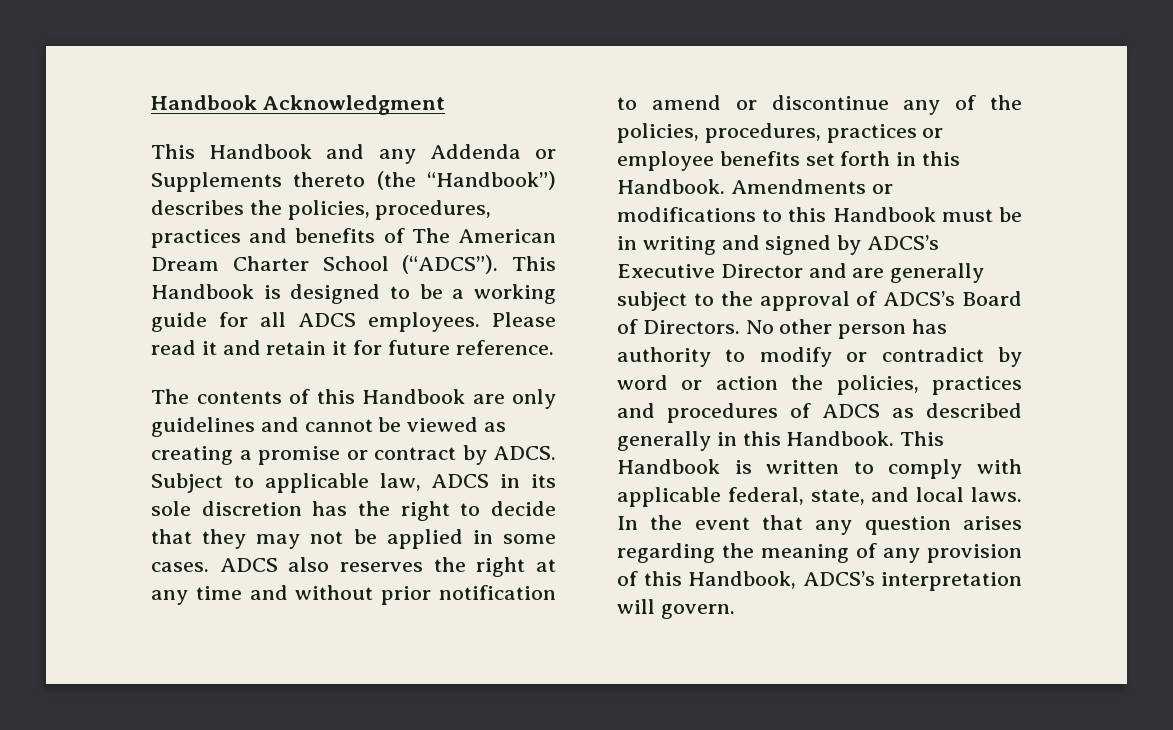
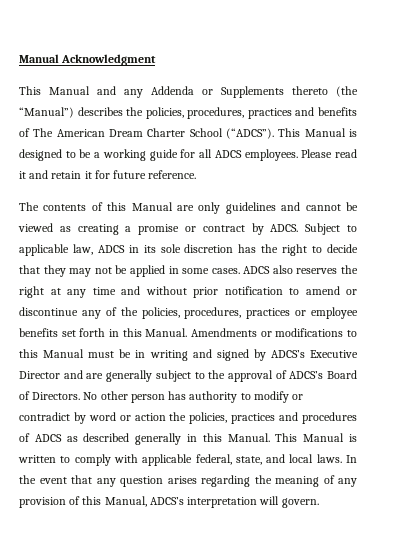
[151,95,257,110] Handbook -> [19,54,59,63] Manual
[209,144,313,159] Handbook -> [49,86,90,95] Manual
[426,171,556,190] “Handbook”) -> [19,107,74,118] “Manual”)
[151,284,254,299] Handbook -> [304,128,346,137] Manual
[362,389,465,404] Handbook -> [131,202,173,211] Manual
[617,179,725,194] Handbook. -> [145,328,188,337] Manual.
[832,207,936,222] Handbook -> [43,349,85,358] Manual
[786,431,945,446] [617,459,720,474] Handbook. This Handbook -> [227,433,345,442] Manual. This Manual
[688,571,796,589] Handbook, -> [104,496,147,507] Manual,

